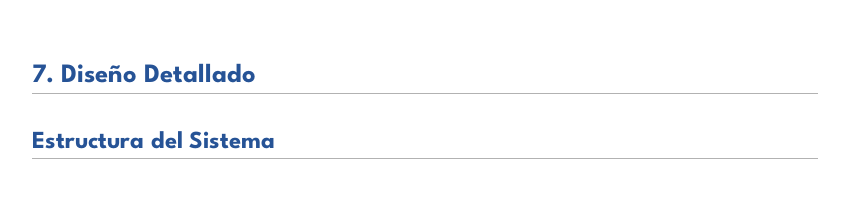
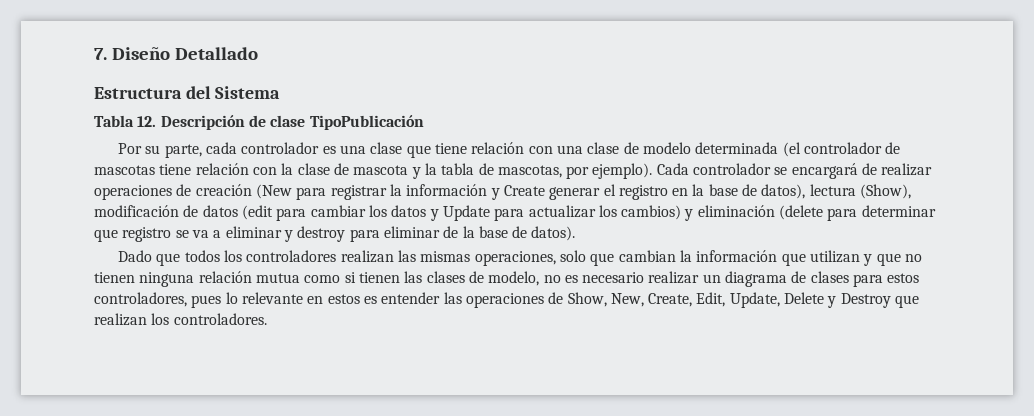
(276, 140) none -> [94,115,424,130] [118,142,901,158] [94,163,933,179] [94,184,912,200] [94,205,936,221] [94,226,576,242] [118,250,922,266] [94,271,920,287] [94,292,920,308] [94,313,267,326] // Tabla 12. Descripción de clase TipoPublicación // Por su parte, cada controlador es una clase que tiene relación con una clase de modelo determinada (el controlador de mascotas tiene relación con la clase de mascota y la tabla de mascotas, por ejemplo). Cada controlador se encargará de realizar operaciones de creación (New para registrar la información y Create generar el registro en la base de datos), lectura (Show), modificación de datos (edit para cambiar los datos y Update para actualizar los cambios) y eliminación (delete para determinar que registro se va a eliminar y destroy para eliminar de la base de datos). // Dado que todos los controladores realizan las mismas operaciones, solo que cambian la información que utilizan y que no tienen ninguna relación mutua como si tienen las clases de modelo, no es necesario realizar un diagrama de clases para estos controladores, pues lo relevante en estos es entender las operaciones de Show, New, Create, Edit, Update, Delete y Destroy que realizan los controladores.

